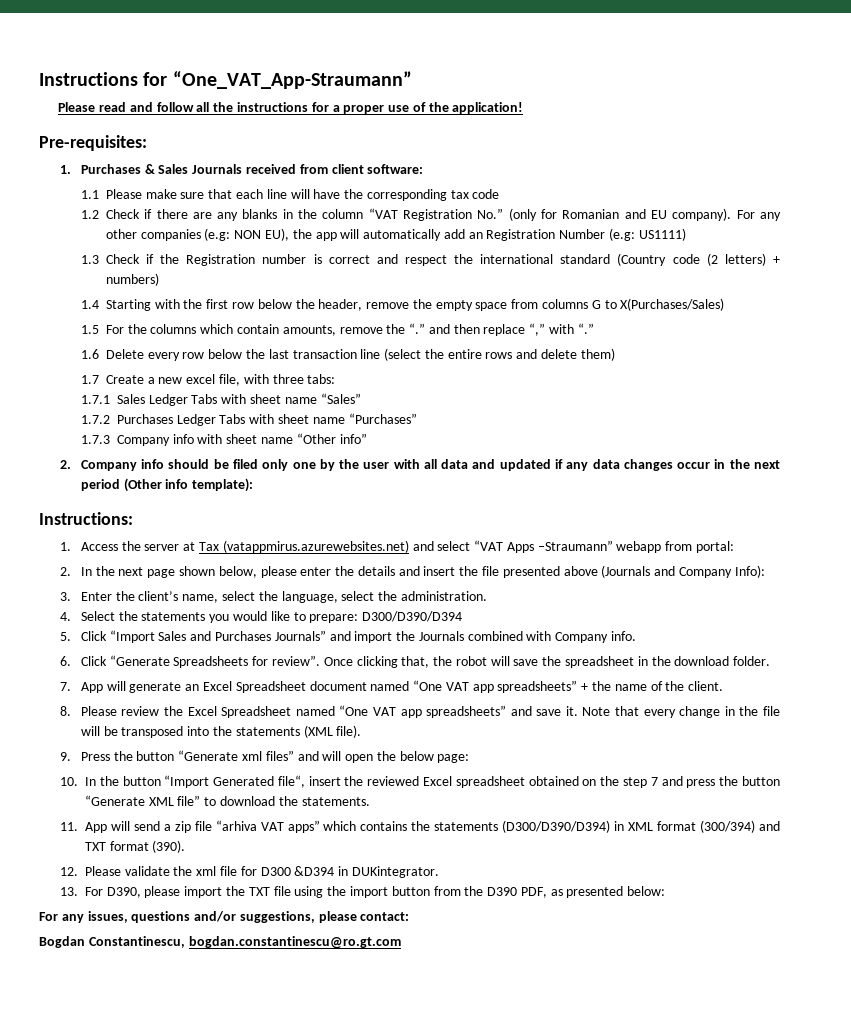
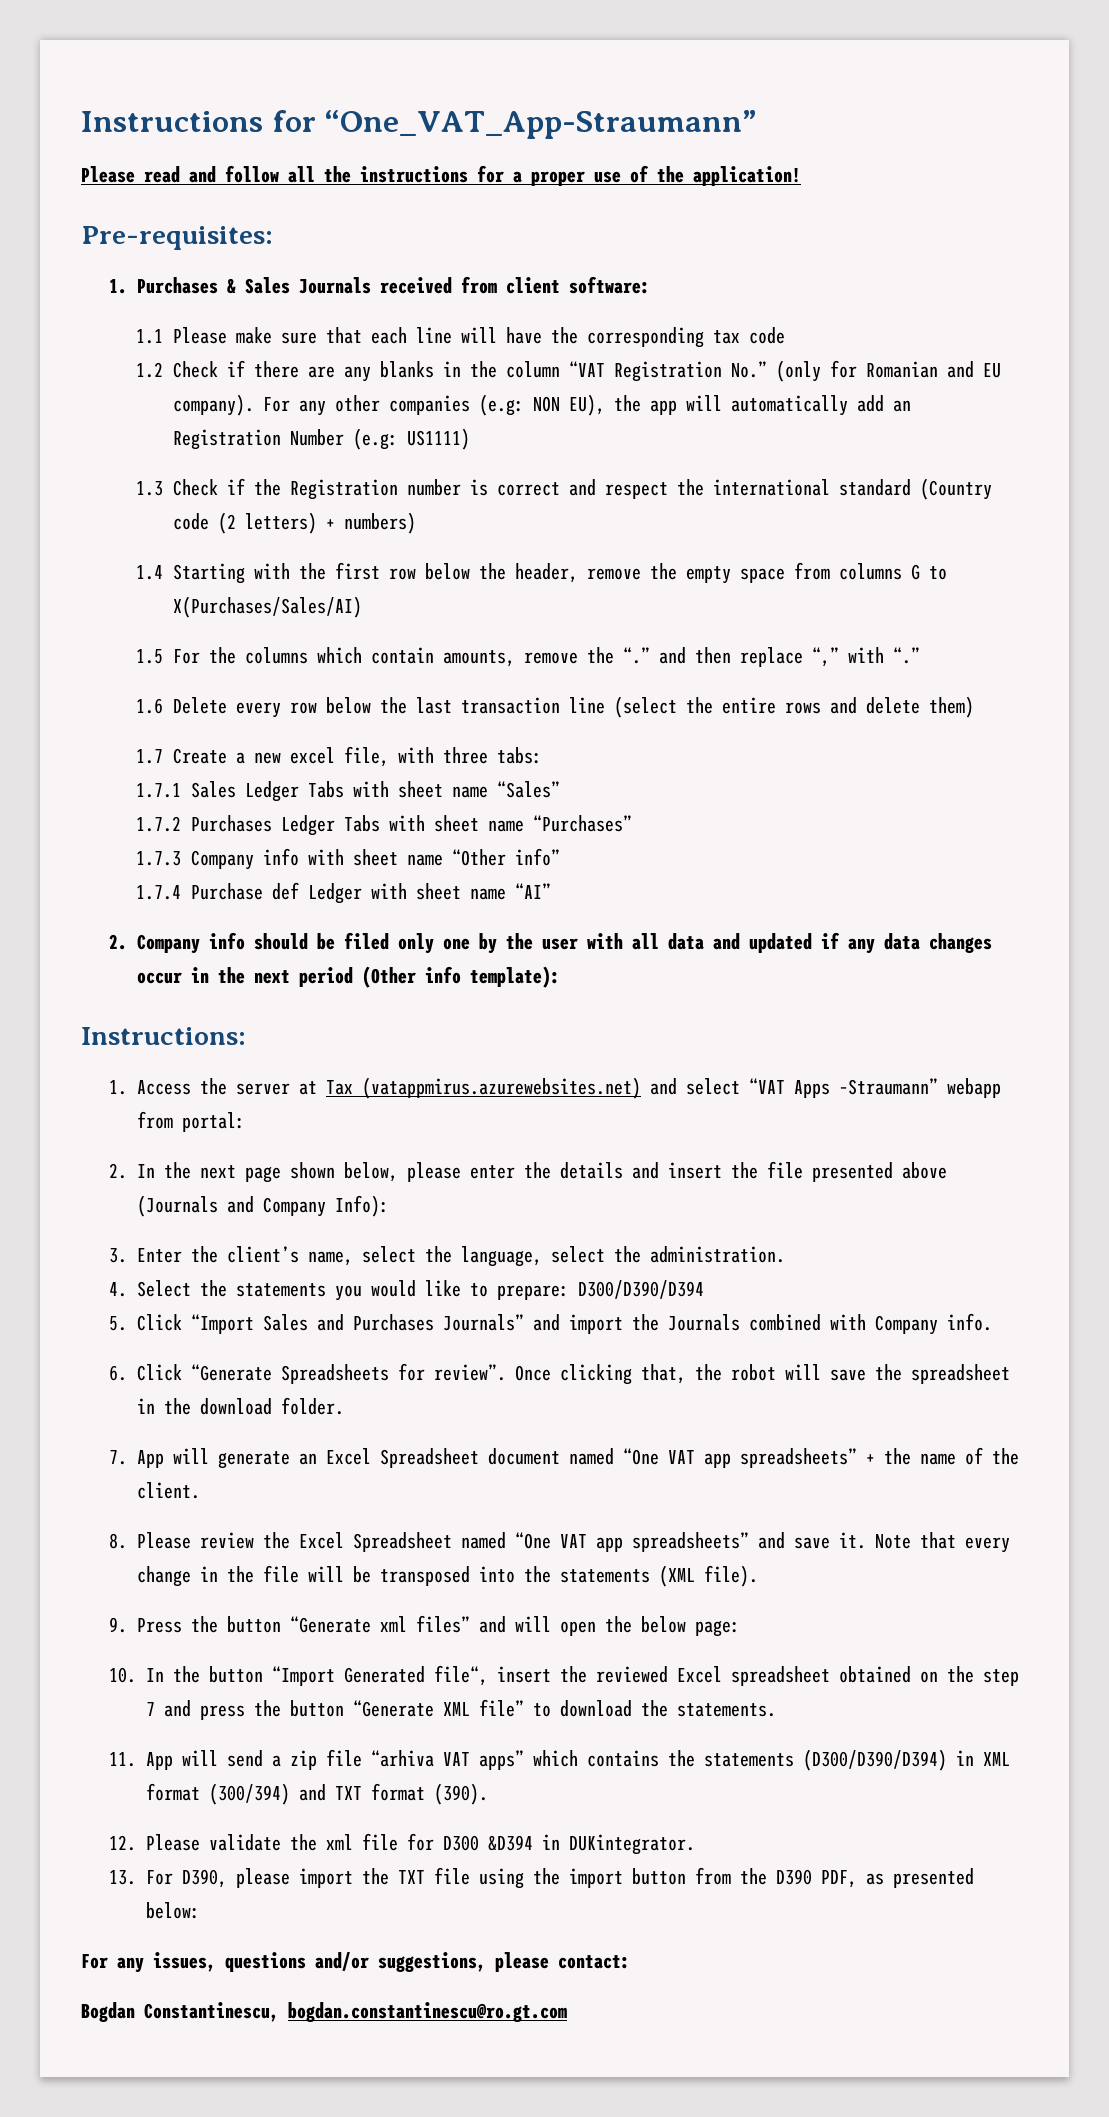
[620,298,725,311] X(Purchases/Sales) -> [173,596,363,618] X(Purchases/Sales/AI)
(367, 438) none -> [136,882,552,904] // 1.7.4 Purchase def Ledger with sheet name “AI”

